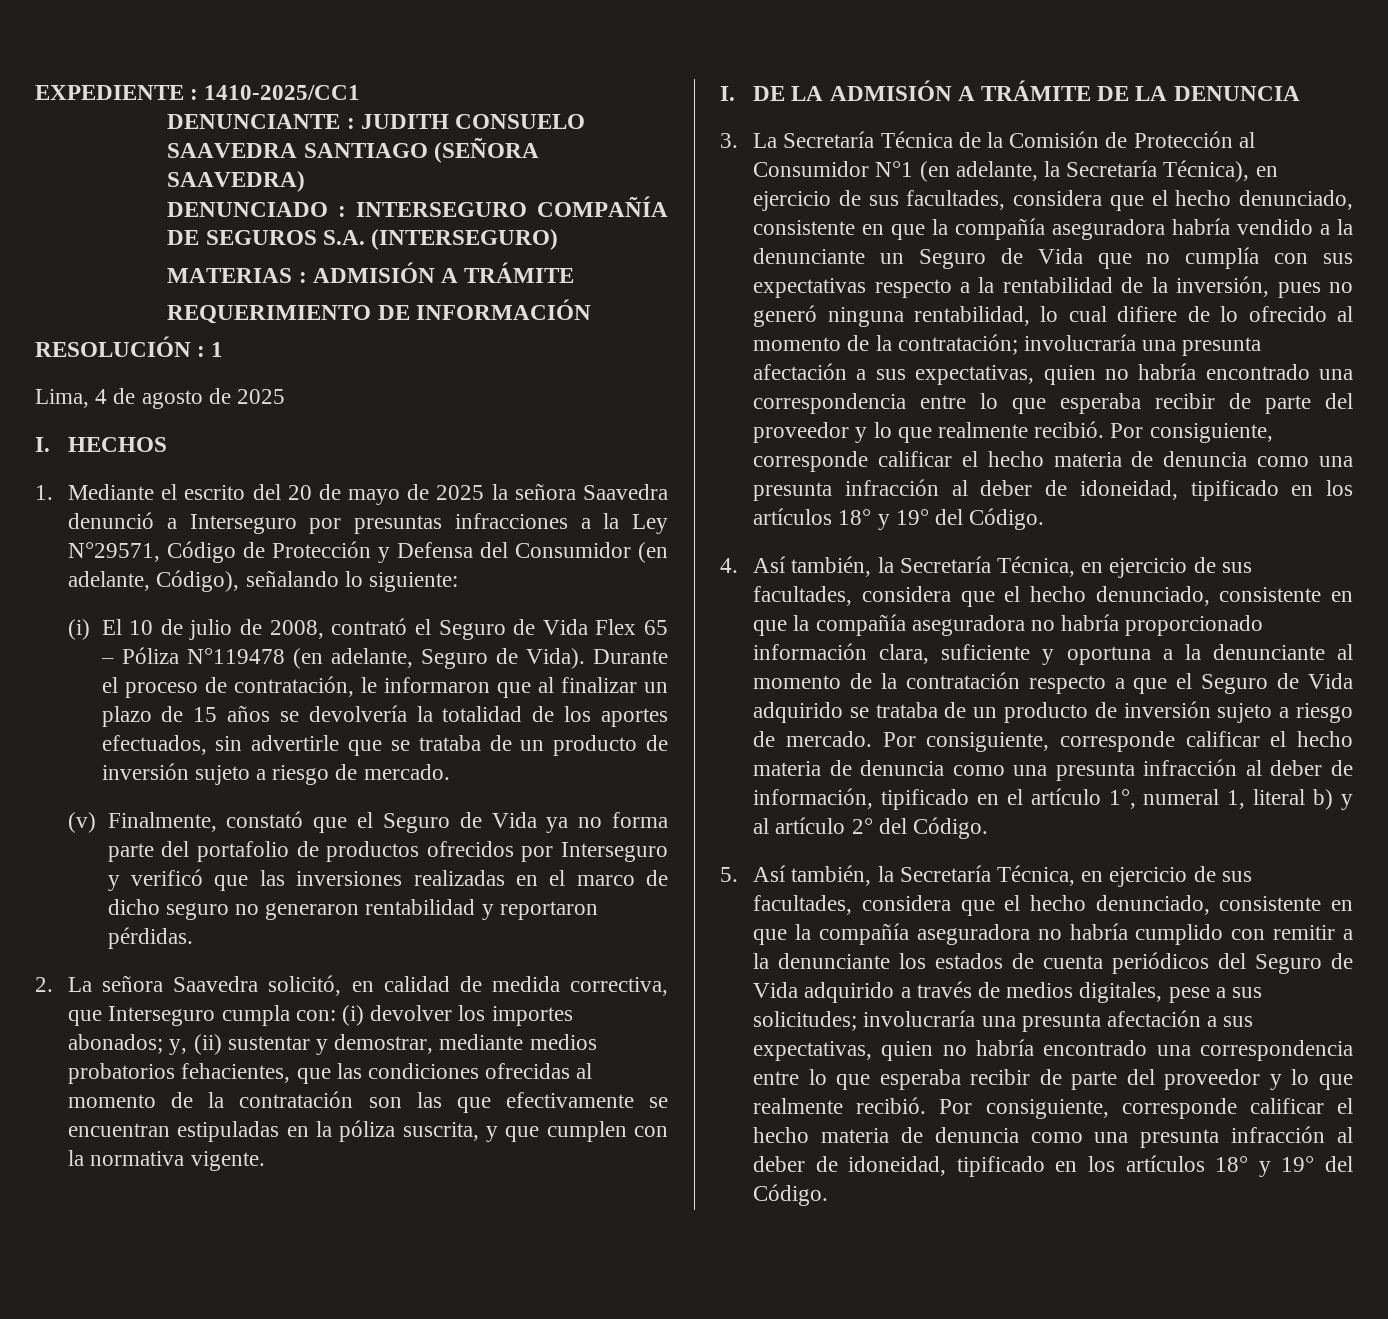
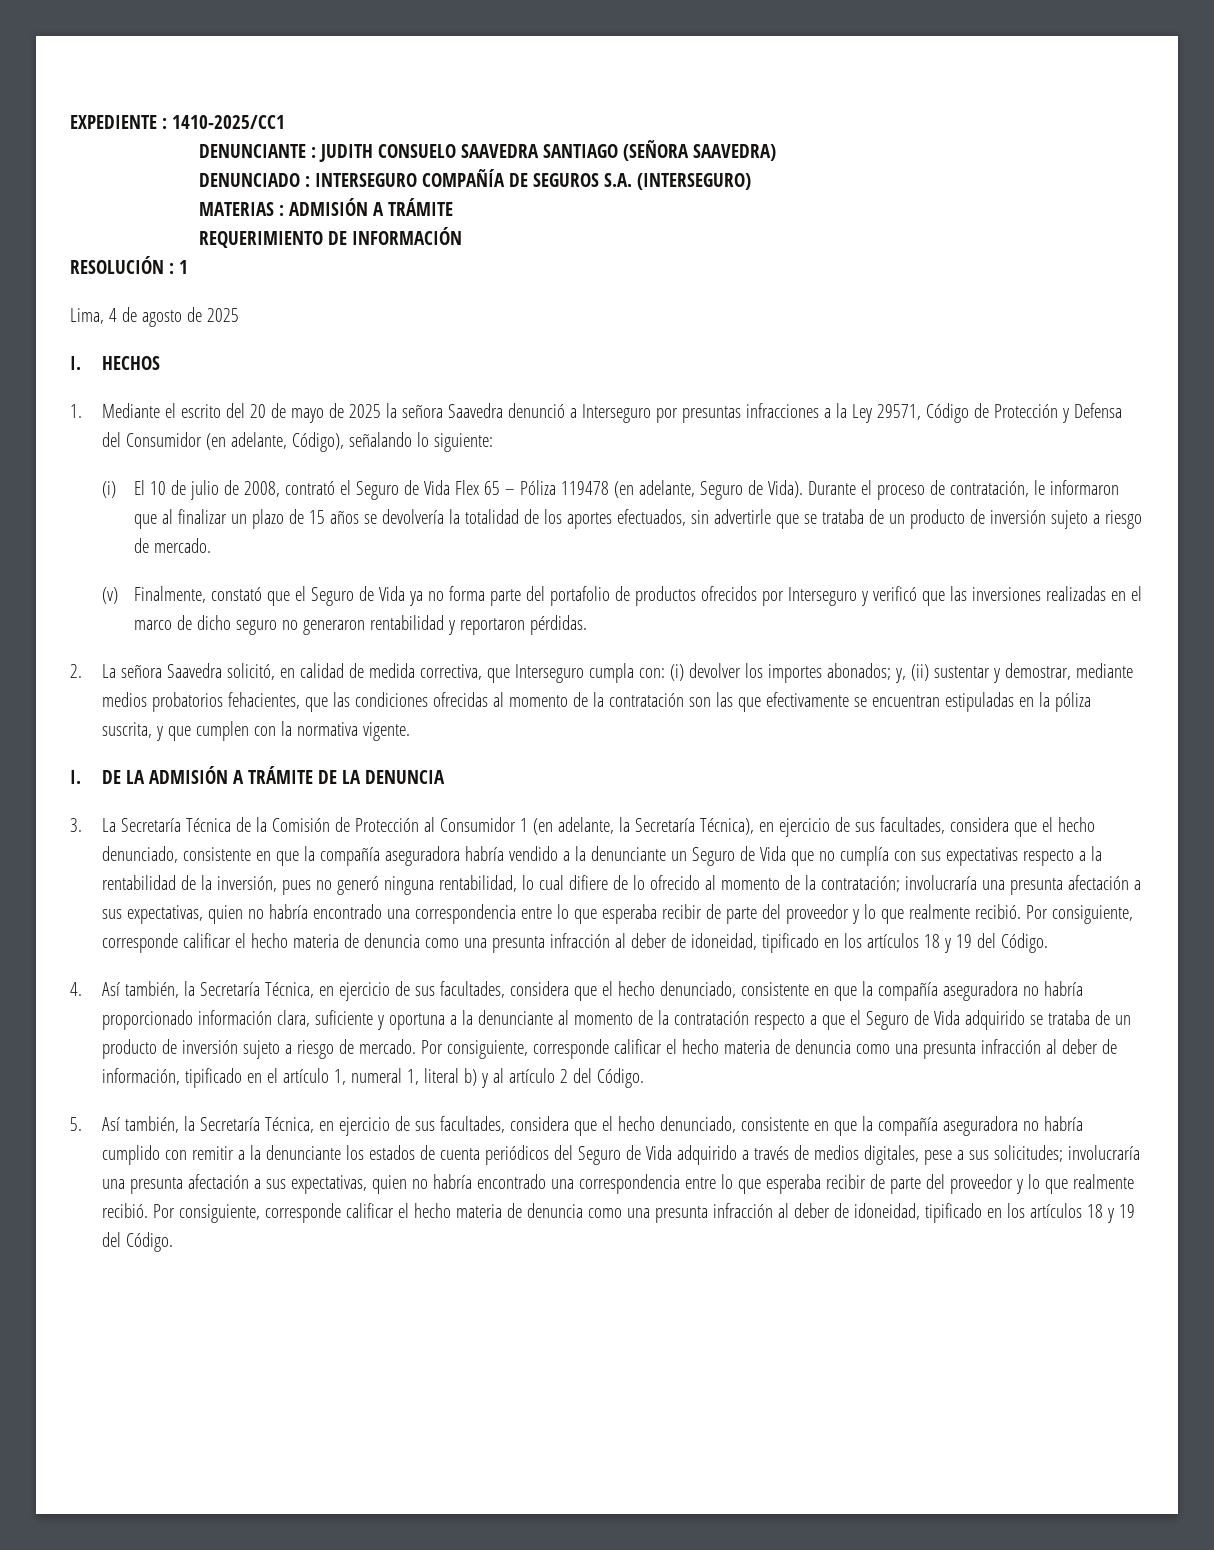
[68,542,161,562] N°29571, -> [877,404,922,420] 29571,
[186,648,285,664] N°119478 -> [561,481,610,495] 119478
[875,161,914,177] N°1 -> [520,818,529,832] 1
[838,509,929,530] 18° y 19° -> [924,934,973,953] 18 y 19
[1108,789,1136,809] 1°, -> [334,1069,347,1085] 1,
[851,818,873,834] 2° -> [560,1069,569,1083] 2
[1215,1156,1315,1177] 18° y 19° -> [1087,1204,1136,1223] 18 y 19

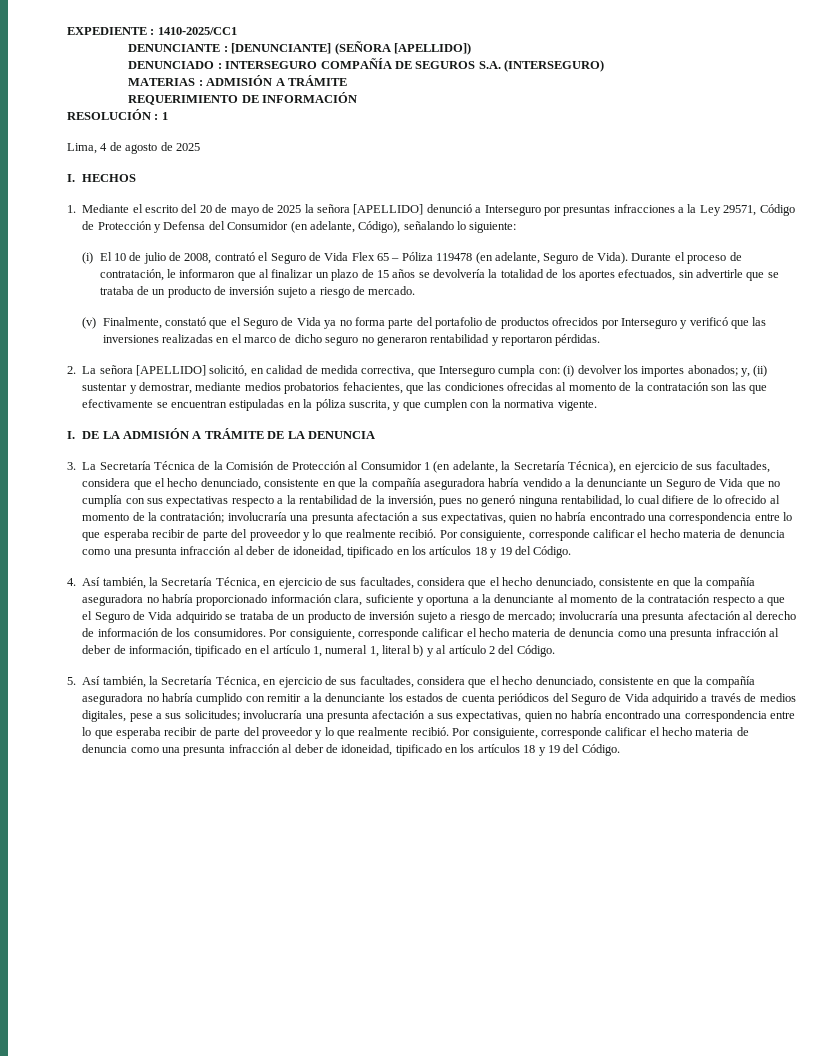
[318,140,776,162] JUDITH CONSUELO SAAVEDRA SANTIAGO (SEÑORA SAAVEDRA) -> [231,41,471,55] [DENUNCIANTE] (SEÑORA [APELLIDO])
[448,403,504,418] Saavedra -> [353,204,424,215] [APELLIDO]
[167,663,223,678] Saavedra -> [136,365,207,376] [APELLIDO]
[359,1039,417,1054] mercado. -> [508,611,796,623] [82,628,266,637] mercado; involucraría una presunta afectación al derecho de información de los consumidores.

